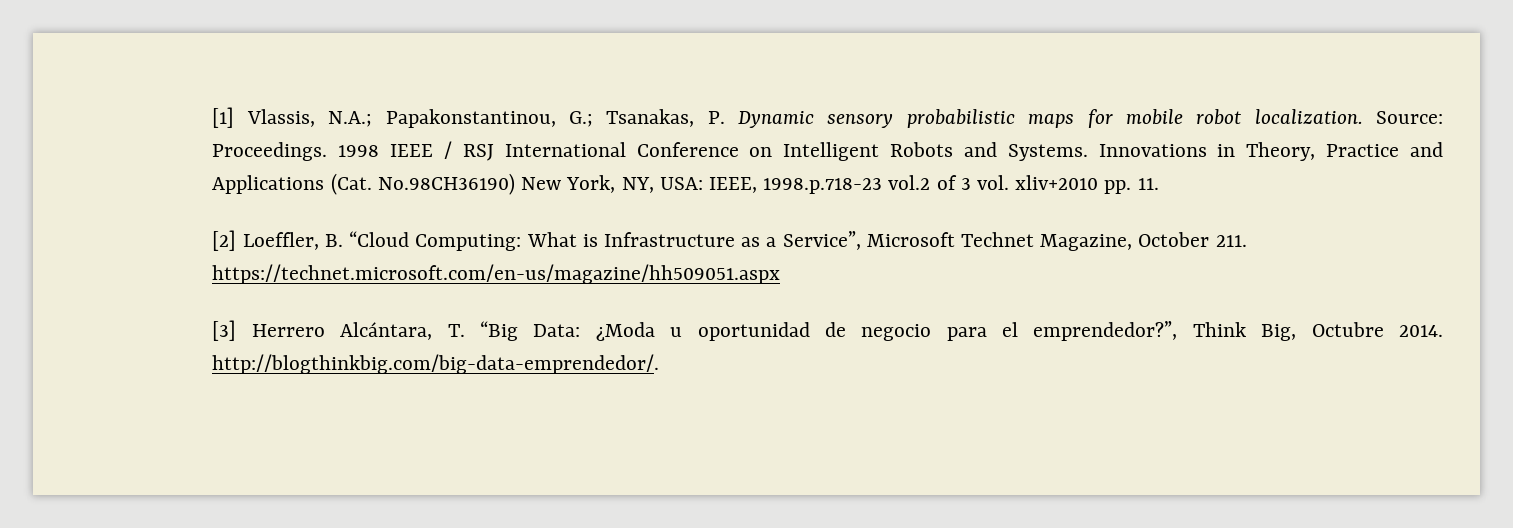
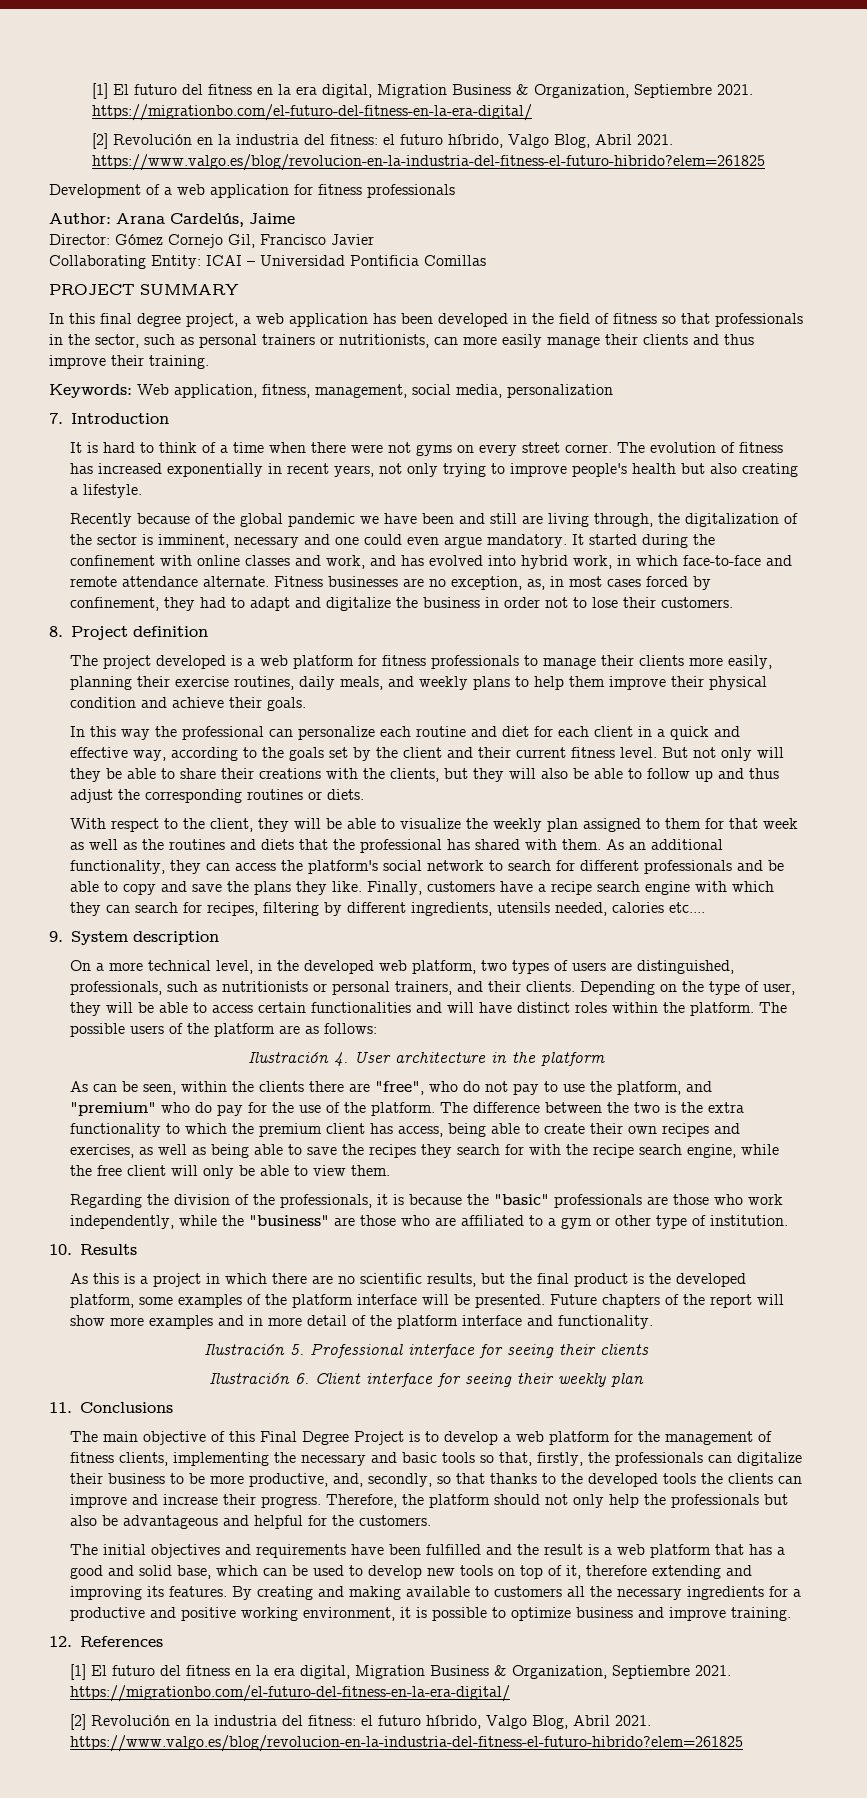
[212,107,1443,128] [212,141,1444,161] [212,173,1159,195] [212,230,1247,251] [212,264,781,284] [212,320,1443,341] [212,354,660,374] [1] Vlassis, N.A.; Papakonstantinou, G.; Tsanakas, P. Dynamic sensory probabilistic maps for mobile robot localization. Source: Proceedings. 1998 IEEE / RSJ International Conference on Intelligent Robots and Systems. Innovations in Theory, Practice and Applications (Cat. No.98CH36190) New York, NY, USA: IEEE, 1998.p.718-23 vol.2 of 3 vol. xliv+2010 pp. 11. // [2] Loeffler, B. “Cloud Computing: What is Infrastructure as a Service”, Microsoft Technet Magazine, October 211. https://technet.microsoft.com/en-us/magazine/hh509051.aspx // [3] Herrero Alcántara, T. “Big Data: ¿Moda u oportunidad de negocio para el emprendedor?”, Think Big, Octubre 2014. http://blogthinkbig.com/big-data-emprendedor/. -> [91,83,753,99] [91,104,532,121] [91,133,673,149] [91,154,765,171] [49,184,455,198] [49,213,295,227] [49,234,374,248] [49,255,486,269] [49,284,239,295] [49,313,803,327] [49,334,754,348] [49,355,209,369] [49,384,613,398] [49,413,169,424] [70,442,784,456] [70,463,799,477] [70,484,143,498] [70,513,799,527] [70,534,716,548] [70,555,793,569] [70,576,712,590] [70,597,734,611] [49,626,208,640] [70,655,773,669] [70,676,768,690] [70,697,307,711] [70,726,741,740] [70,747,785,761] [70,768,780,782] [70,789,365,803] [70,818,799,832] [70,839,724,853] [70,860,785,874] [70,881,775,895] [70,902,706,916] [49,931,219,945] [70,960,735,974] [70,981,796,995] [70,1002,788,1016] [70,1023,378,1037] [248,1051,605,1067] [70,1081,713,1095] [70,1102,745,1116] [70,1123,741,1137] [70,1144,780,1158] [70,1165,391,1179] [70,1194,784,1208] [70,1215,789,1229] [49,1244,137,1255] [70,1273,747,1287] [70,1294,785,1308] [70,1315,654,1329] [204,1343,649,1358] [209,1373,644,1387] [49,1402,173,1413] [70,1431,773,1445] [70,1452,803,1466] [70,1473,803,1487] [70,1494,789,1508] [70,1515,432,1529] [70,1544,786,1558] [70,1565,753,1579] [70,1586,802,1600] [70,1607,792,1621] [49,1636,163,1647] [70,1664,732,1680] [70,1685,511,1702] [70,1714,652,1730] [70,1735,744,1752] [1] El futuro del fitness en la era digital, Migration Business & Organization, Septiembre 2021. https://migrationbo.com/el-futuro-del-fitness-en-la-era-digital/ // [2] Revolución en la industria del fitness: el futuro híbrido, Valgo Blog, Abril 2021. https://www.valgo.es/blog/revolucion-en-la-industria-del-fitness-el-futuro-hibrido?elem=261825 // Development of a web application for fitness professionals // Author: Arana Cardelús, Jaime // Director: Gómez Cornejo Gil, Francisco Javier // Collaborating Entity: ICAI – Universidad Pontificia Comillas // PROJECT SUMMARY // In this final degree project, a web application has been developed in the field of fitness so that professionals in the sector, such as personal trainers or nutritionists, can more easily manage their clients and thus improve their training. // Keywords: Web application, fitness, management, social media, personalization // 7. Introduction // It is hard to think of a time when there were not gyms on every street corner. The evolution of fitness has increased exponentially in recent years, not only trying to improve people's health but also creating a lifestyle. // Recently because of the global pandemic we have been and still are living through, the digitalization of the sector is imminent, necessary and one could even argue mandatory. It started during the confinement with online classes and work, and has evolved into hybrid work, in which face-to-face and remote attendance alternate. Fitness businesses are no exception, as, in most cases forced by confinement, they had to adapt and digitalize the business in order not to lose their customers. // 8. Project definition // The project developed is a web platform for fitness professionals to manage their clients more easily, planning their exercise routines, daily meals, and weekly plans to help them improve their physical condition and achieve their goals. // In this way the professional can personalize each routine and diet for each client in a quick and effective way, according to the goals set by the client and their current fitness level. But not only will they be able to share their creations with the clients, but they will also be able to follow up and thus adjust the corresponding routines or diets. // With respect to the client, they will be able to visualize the weekly plan assigned to them for that week as well as the routines and diets that the professional has shared with them. As an additional functionality, they can access the platform's social network to search for different professionals and be able to copy and save the plans they like. Finally, customers have a recipe search engine with which they can search for recipes, filtering by different ingredients, utensils needed, calories etc.... // 9. System description // On a more technical level, in the developed web platform, two types of users are distinguished, professionals, such as nutritionists or personal trainers, and their clients. Depending on the type of user, they will be able to access certain functionalities and will have distinct roles within the platform. The possible users of the platform are as follows: // Ilustración 4. User architecture in the platform // As can be seen, within the clients there are "free", who do not pay to use the platform, and "premium" who do pay for the use of the platform. The difference between the two is the extra functionality to which the premium client has access, being able to create their own recipes and exercises, as well as being able to save the recipes they search for with the recipe search engine, while the free client will only be able to view them. // Regarding the division of the professionals, it is because the "basic" professionals are those who work independently, while the "business" are those who are affiliated to a gym or other type of institution. // 10. Results // As this is a project in which there are no scientific results, but the final product is the developed platform, some examples of the platform interface will be presented. Future chapters of the report will show more examples and in more detail of the platform interface and functionality. // Ilustración 5. Professional interface for seeing their clients // Ilustración 6. Client interface for seeing their weekly plan // 11. Conclusions // The main objective of this Final Degree Project is to develop a web platform for the management of fitness clients, implementing the necessary and basic tools so that, firstly, the professionals can digitalize their business to be more productive, and, secondly, so that thanks to the developed tools the clients can improve and increase their progress. Therefore, the platform should not only help the professionals but also be advantageous and helpful for the customers. // The initial objectives and requirements have been fulfilled and the result is a web platform that has a good and solid base, which can be used to develop new tools on top of it, therefore extending and improving its features. By creating and making available to customers all the necessary ingredients for a productive and positive working environment, it is possible to optimize business and improve training. // 12. References // [1] El futuro del fitness en la era digital, Migration Business & Organization, Septiembre 2021. https://migrationbo.com/el-futuro-del-fitness-en-la-era-digital/ // [2] Revolución en la industria del fitness: el futuro híbrido, Valgo Blog, Abril 2021. https://www.valgo.es/blog/revolucion-en-la-industria-del-fitness-el-futuro-hibrido?elem=261825

